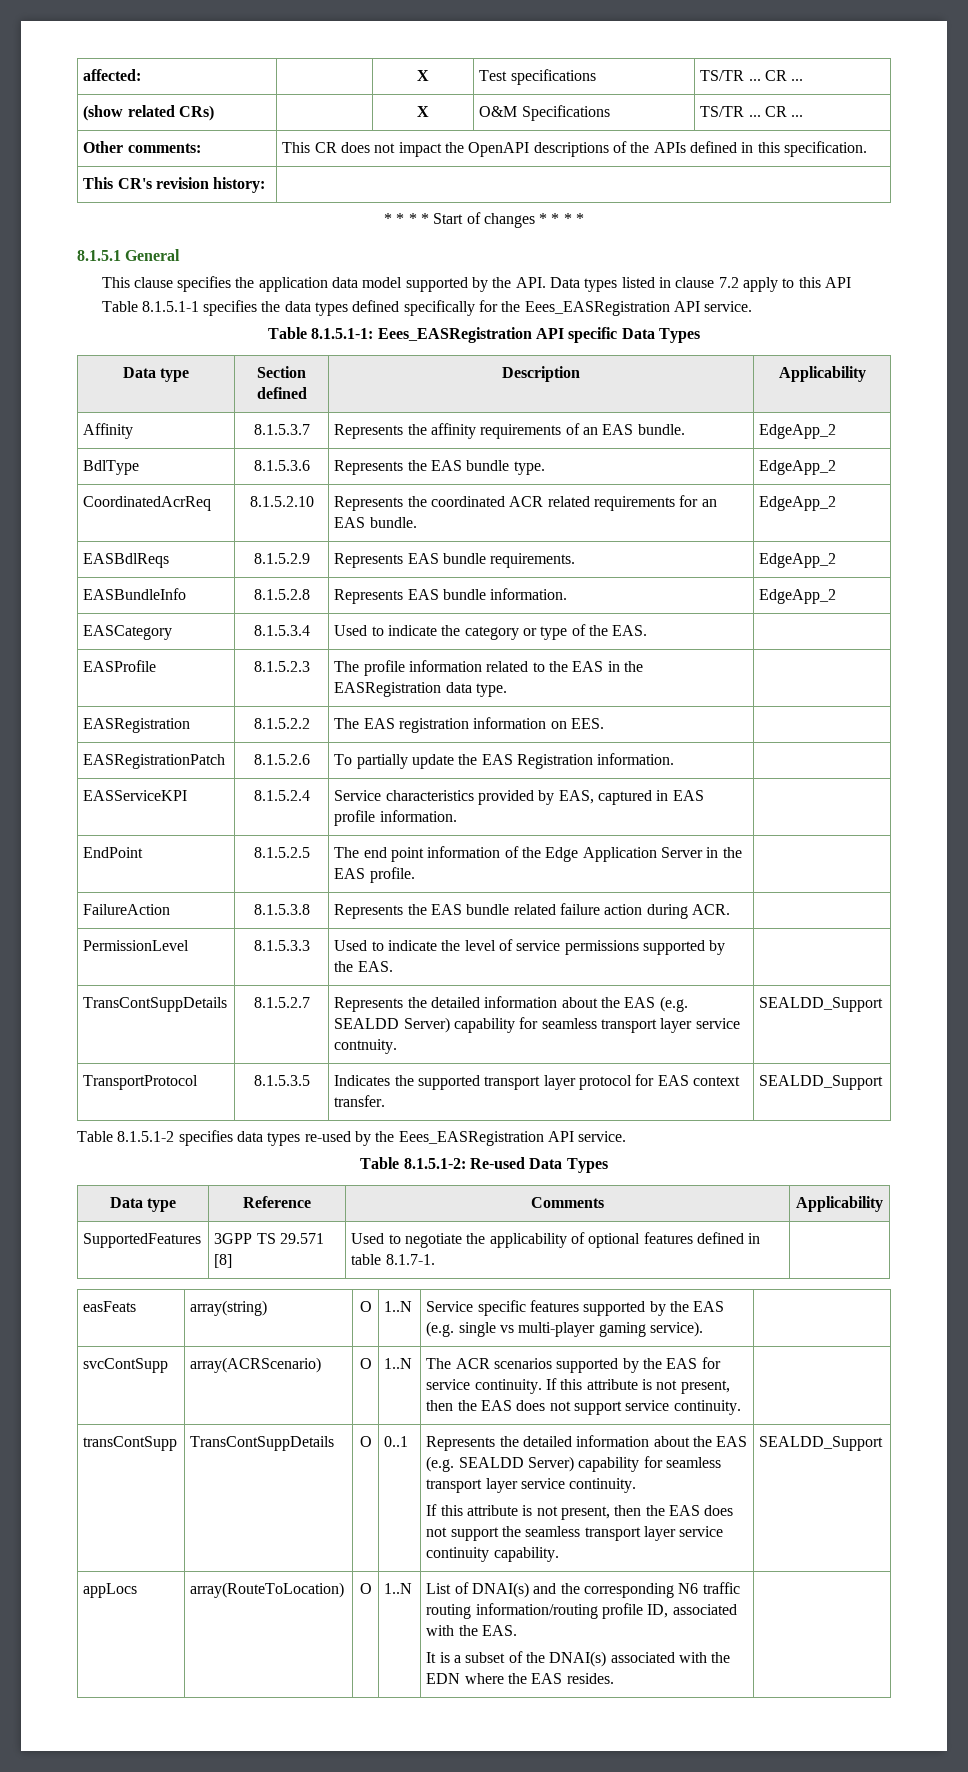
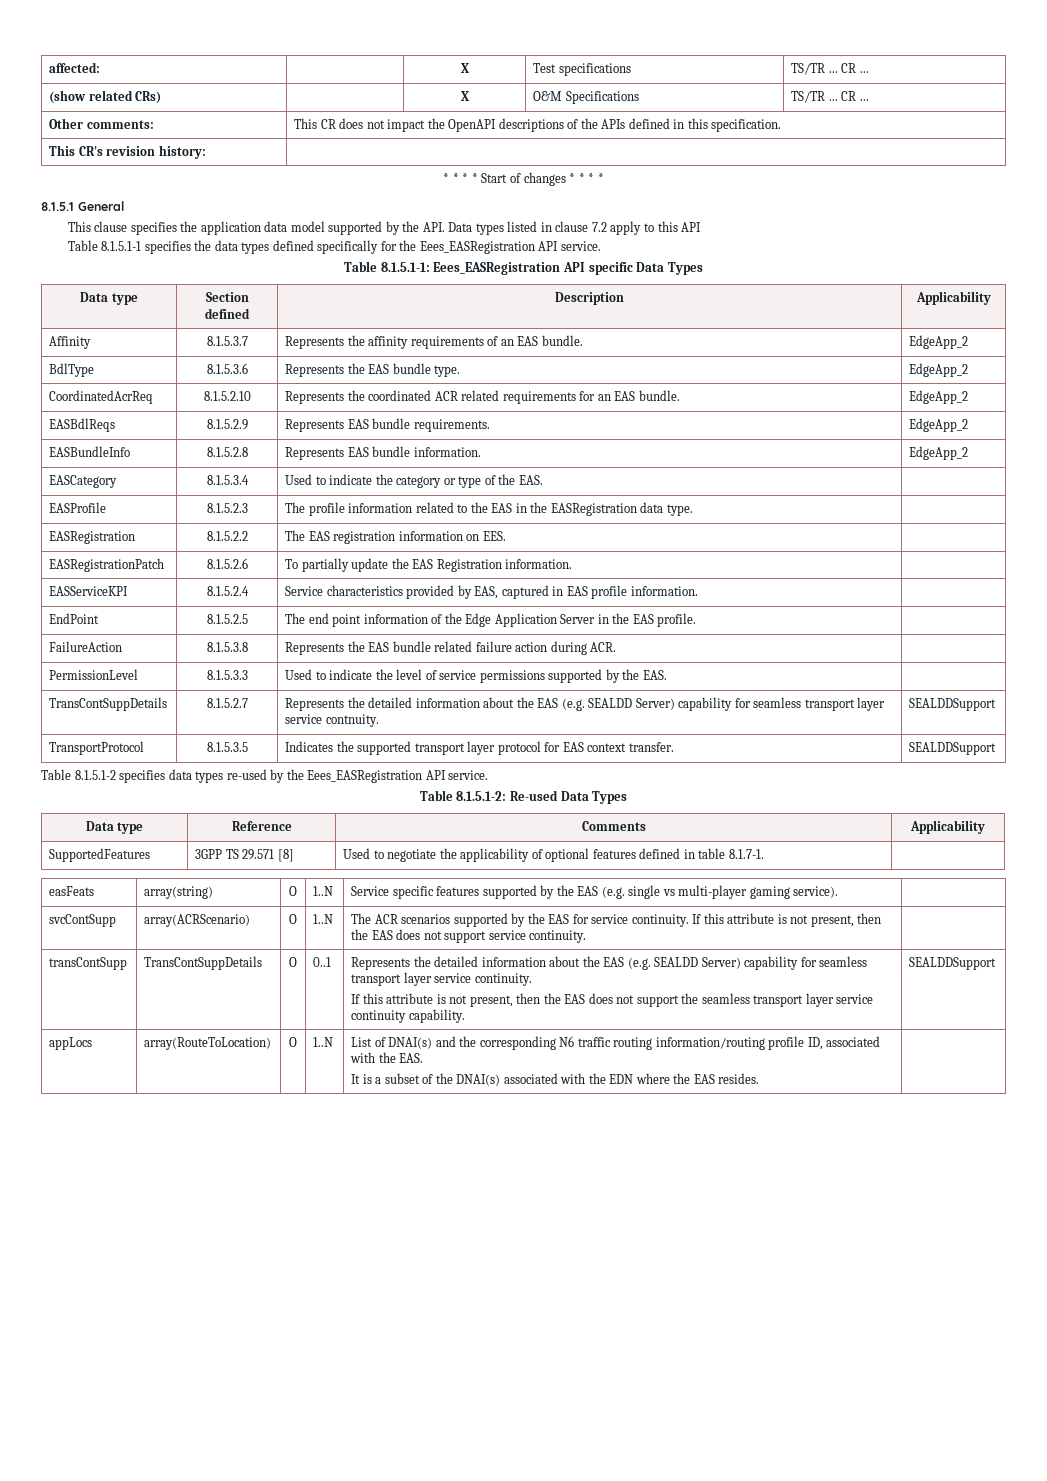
[759,997,884,1012] SEALDD_Support -> [909,698,997,711] SEALDDSupport
[759,1075,884,1090] SEALDD_Support -> [909,742,997,755] SEALDDSupport
[759,1436,884,1451] SEALDD_Support -> [909,957,997,970] SEALDDSupport

